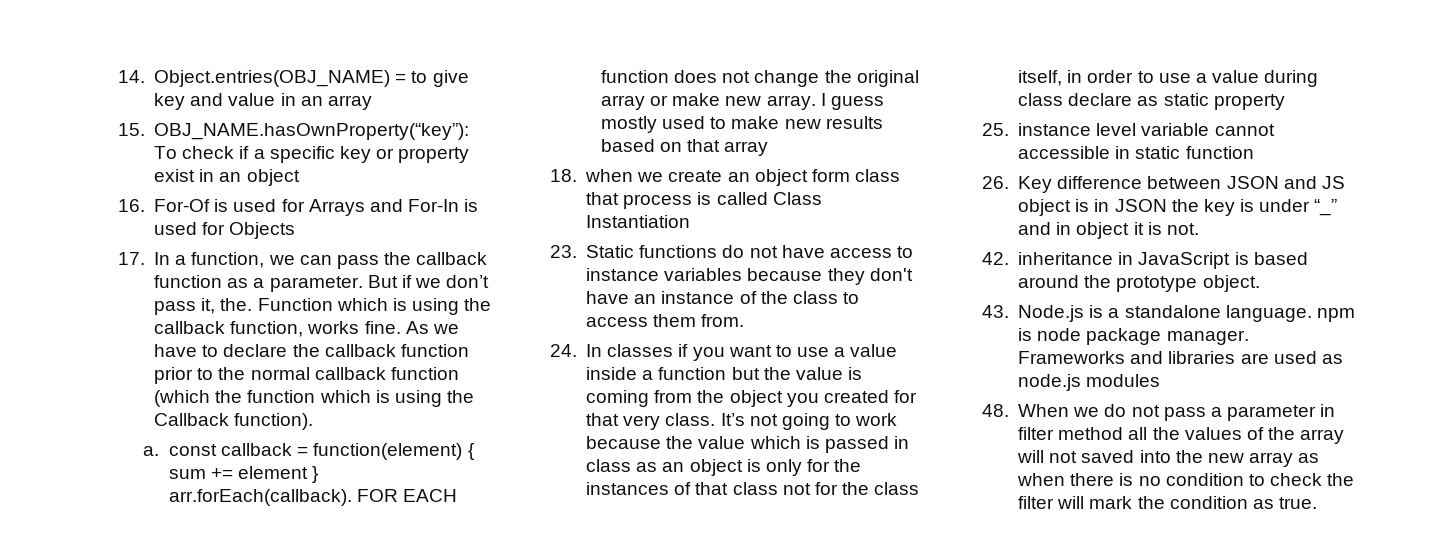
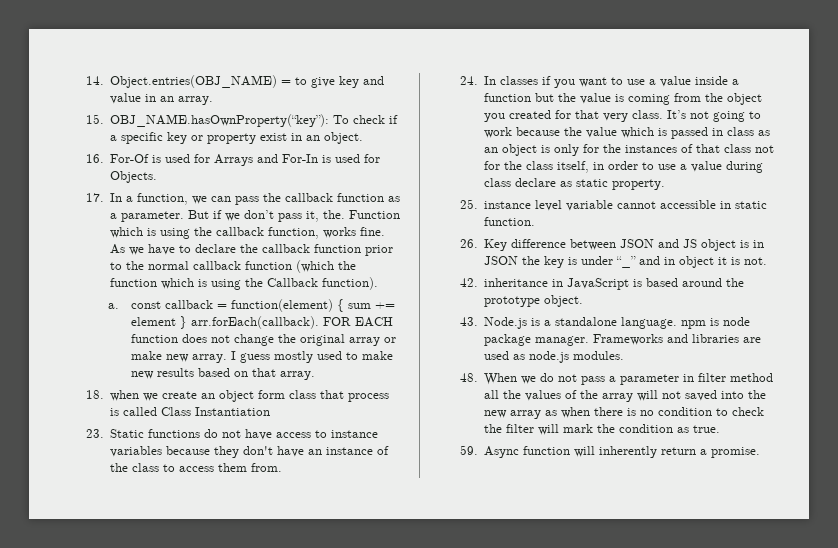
[327,95,372,110] array -> [178,96,214,105] array.
[246,169,300,186] object -> [324,132,364,144] object.
[229,222,296,239] Objects -> [110,171,158,183] Objects.
[724,141,769,156] array -> [280,371,316,380] array.
[1213,94,1285,110] property -> [612,179,666,190] property.
[1185,146,1254,159] function -> [484,217,536,226] function.
[1086,374,1161,387] modules -> [573,351,625,360] modules.
(1317, 503) none -> [459,445,761,458] // 59. Async function will inherently return a promise.

